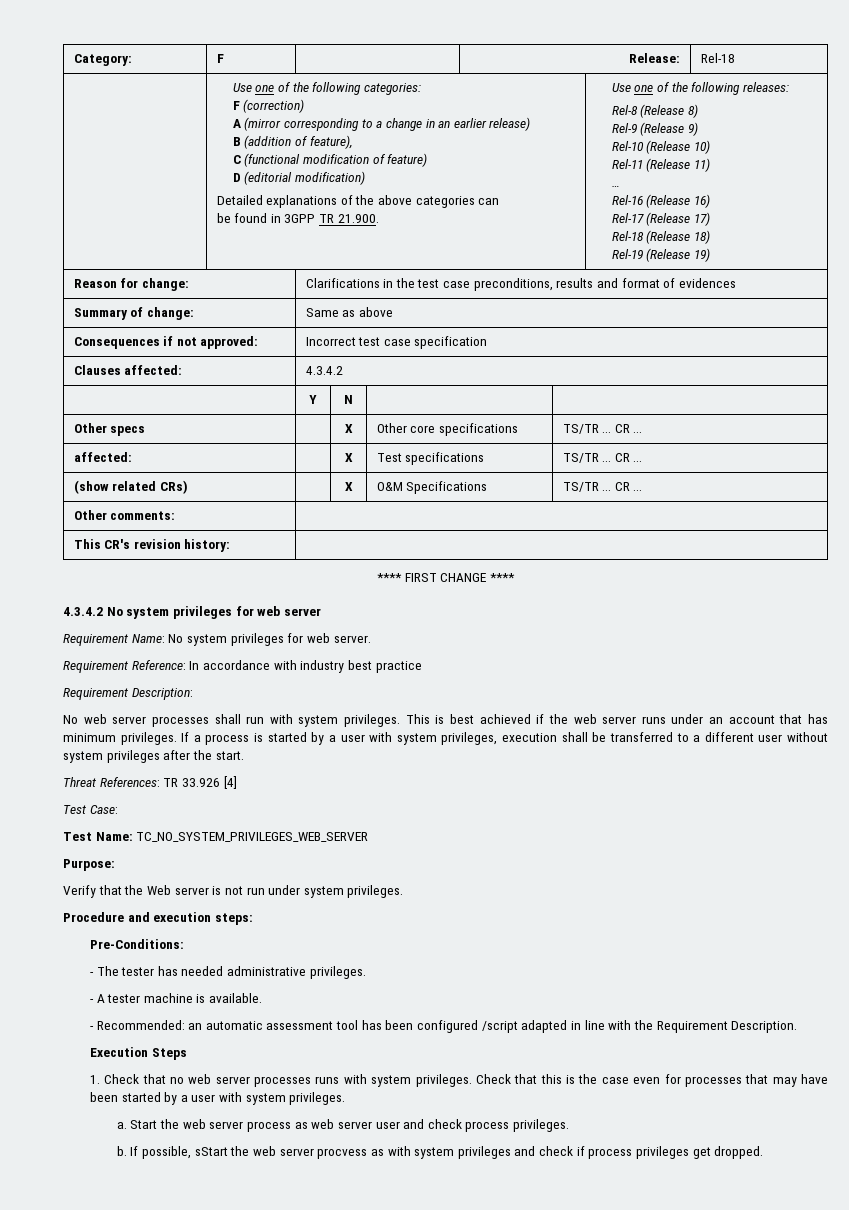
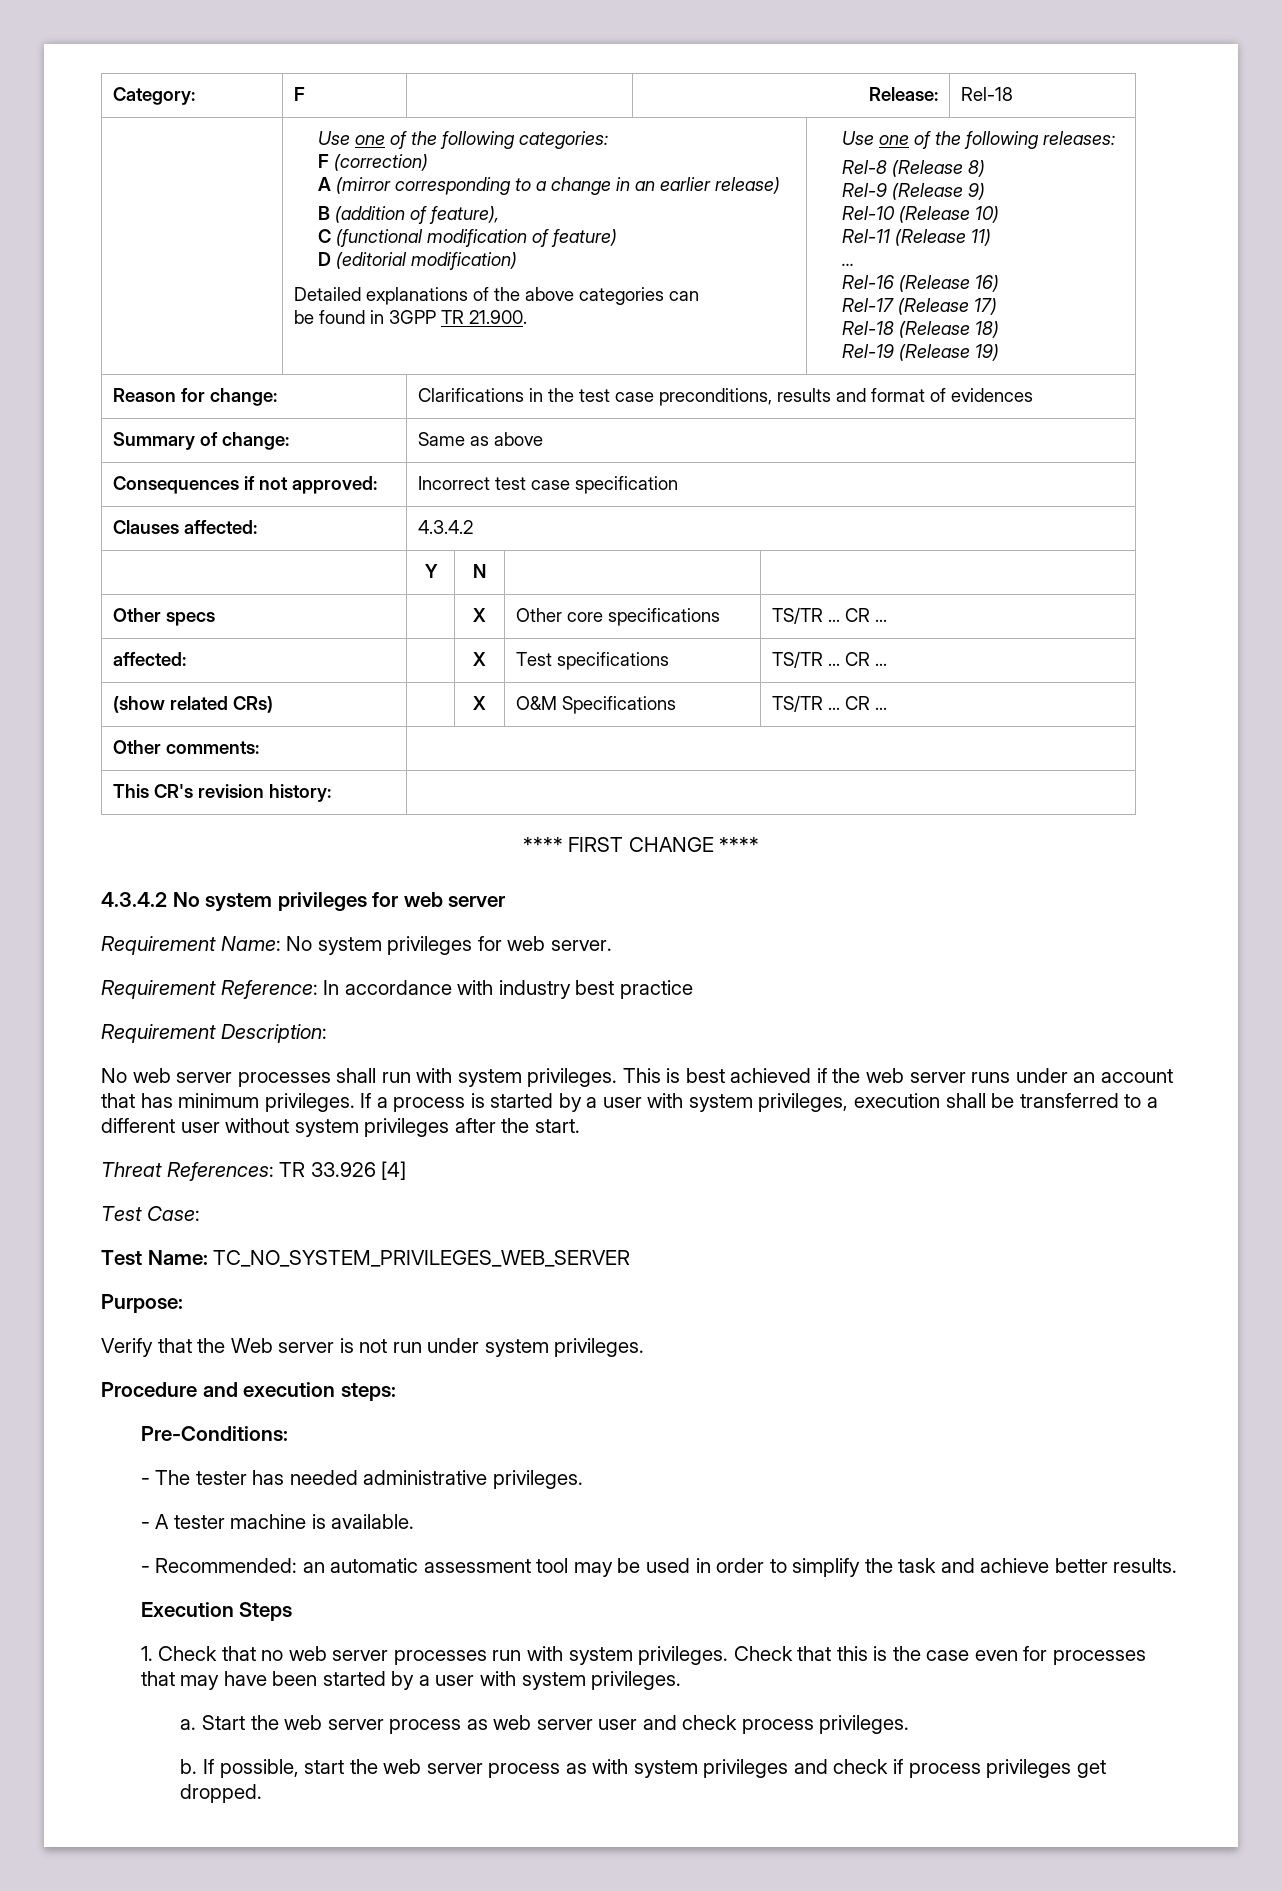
[361,1020,798,1033] has been configured /script adapted in line with the Requirement Description. -> [573,1558,1178,1577] may be used in order to simplify the task and achieve better results.
[315,1076,340,1084] runs -> [492,1650,522,1661] run
[194,1146,368,1159] sStart the web server procvess -> [304,1759,561,1778] start the web server process

